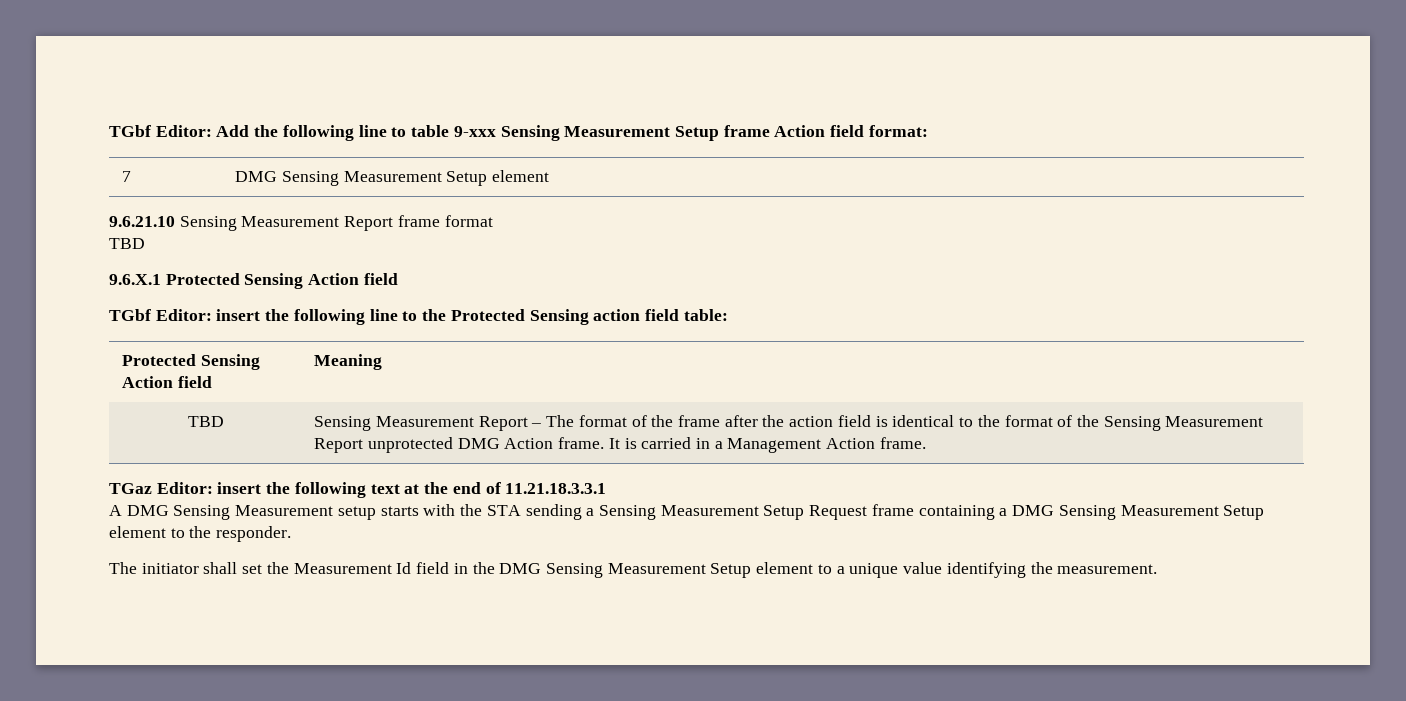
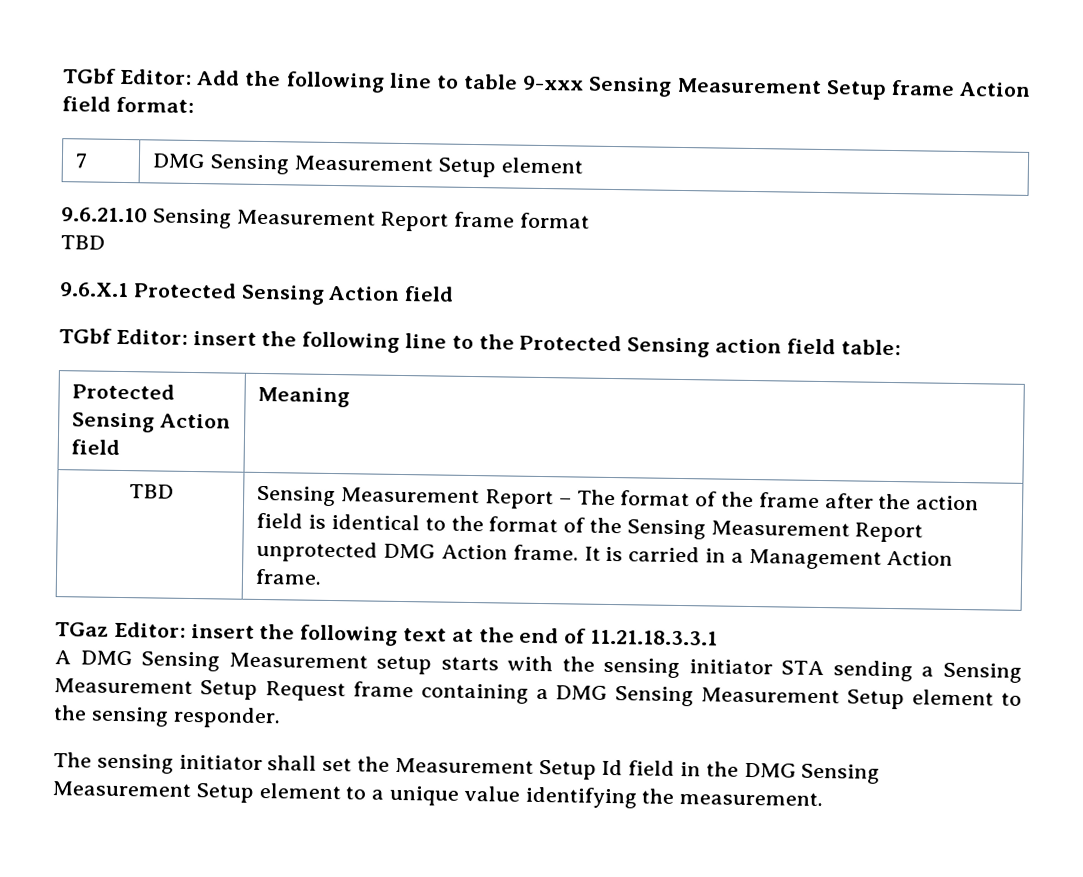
(483, 510) none -> [603,657,773,679] sensing initiator
(212, 532) none -> [90,706,169,727] sensing
(137, 568) none -> [96,753,174,774] sensing
(392, 568) none -> [538,759,597,780] Setup

